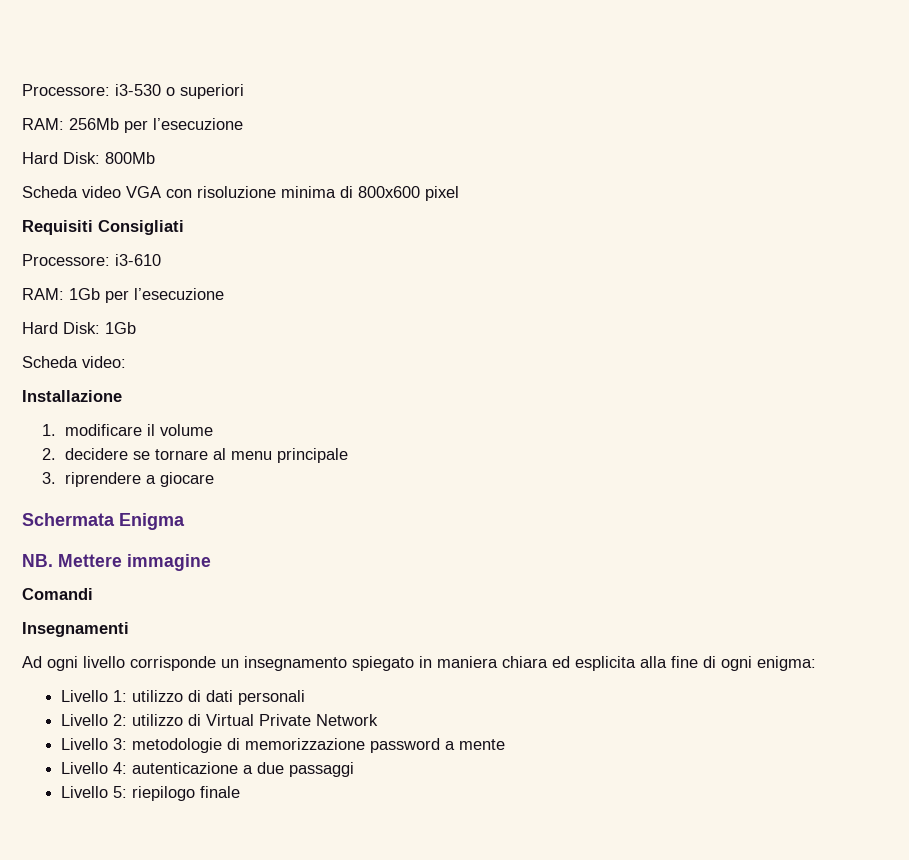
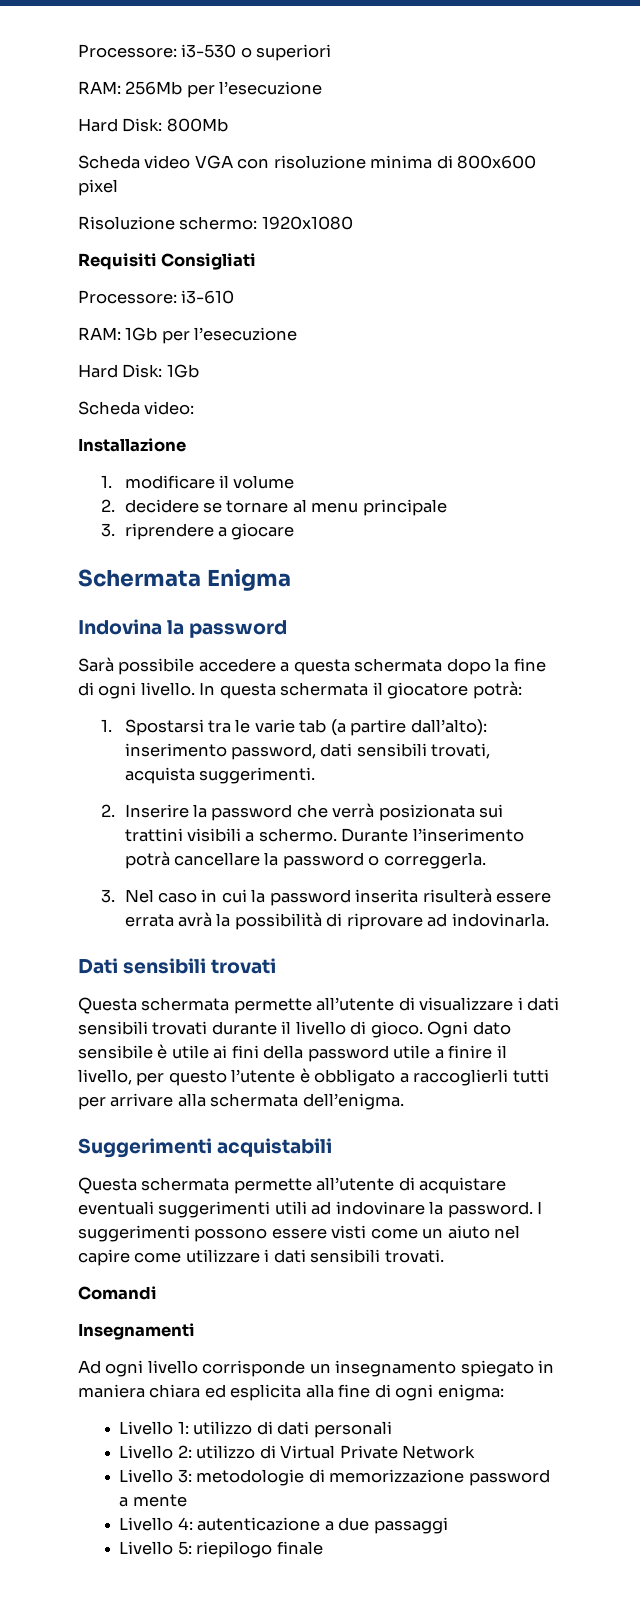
(459, 193) none -> [78,216,353,230] // Risoluzione schermo: 1920x1080
[22,554,211,571] NB. Mettere immagine -> [78,619,288,638] [78,657,546,675] [78,681,522,699] [101,719,487,736] [124,743,491,760] [124,767,316,784] [101,803,504,821] [124,828,524,842] [124,851,486,869] [101,888,552,906] [124,912,549,930] [78,958,277,974] [78,997,560,1014] [78,1021,511,1038] [78,1044,507,1062] [78,1068,549,1086] [78,1093,404,1110] [78,1138,333,1158] [78,1177,507,1194] [78,1201,543,1218] [78,1225,521,1242] [78,1249,444,1266] Indovina la password // Sarà possibile accedere a questa schermata dopo la fine di ogni livello. In questa schermata il giocatore potrà: // 1. Spostarsi tra le varie tab (a partire dall’alto): inserimento password, dati sensibili trovati, acquista suggerimenti. // 2. Inserire la password che verrà posizionata sui trattini visibili a schermo. Durante l’inserimento potrà cancellare la password o correggerla. // 3. Nel caso in cui la password inserita risulterà essere errata avrà la possibilità di riprovare ad indovinarla. // Dati sensibili trovati // Questa schermata permette all’utente di visualizzare i dati sensibili trovati durante il livello di gioco. Ogni dato sensibile è utile ai fini della password utile a finire il livello, per questo l’utente è obbligato a raccoglierli tutti per arrivare alla schermata dell’enigma. // Suggerimenti acquistabili // Questa schermata permette all’utente di acquistare eventuali suggerimenti utili ad indovinare la password. I suggerimenti possono essere visti come un aiuto nel capire come utilizzare i dati sensibili trovati.

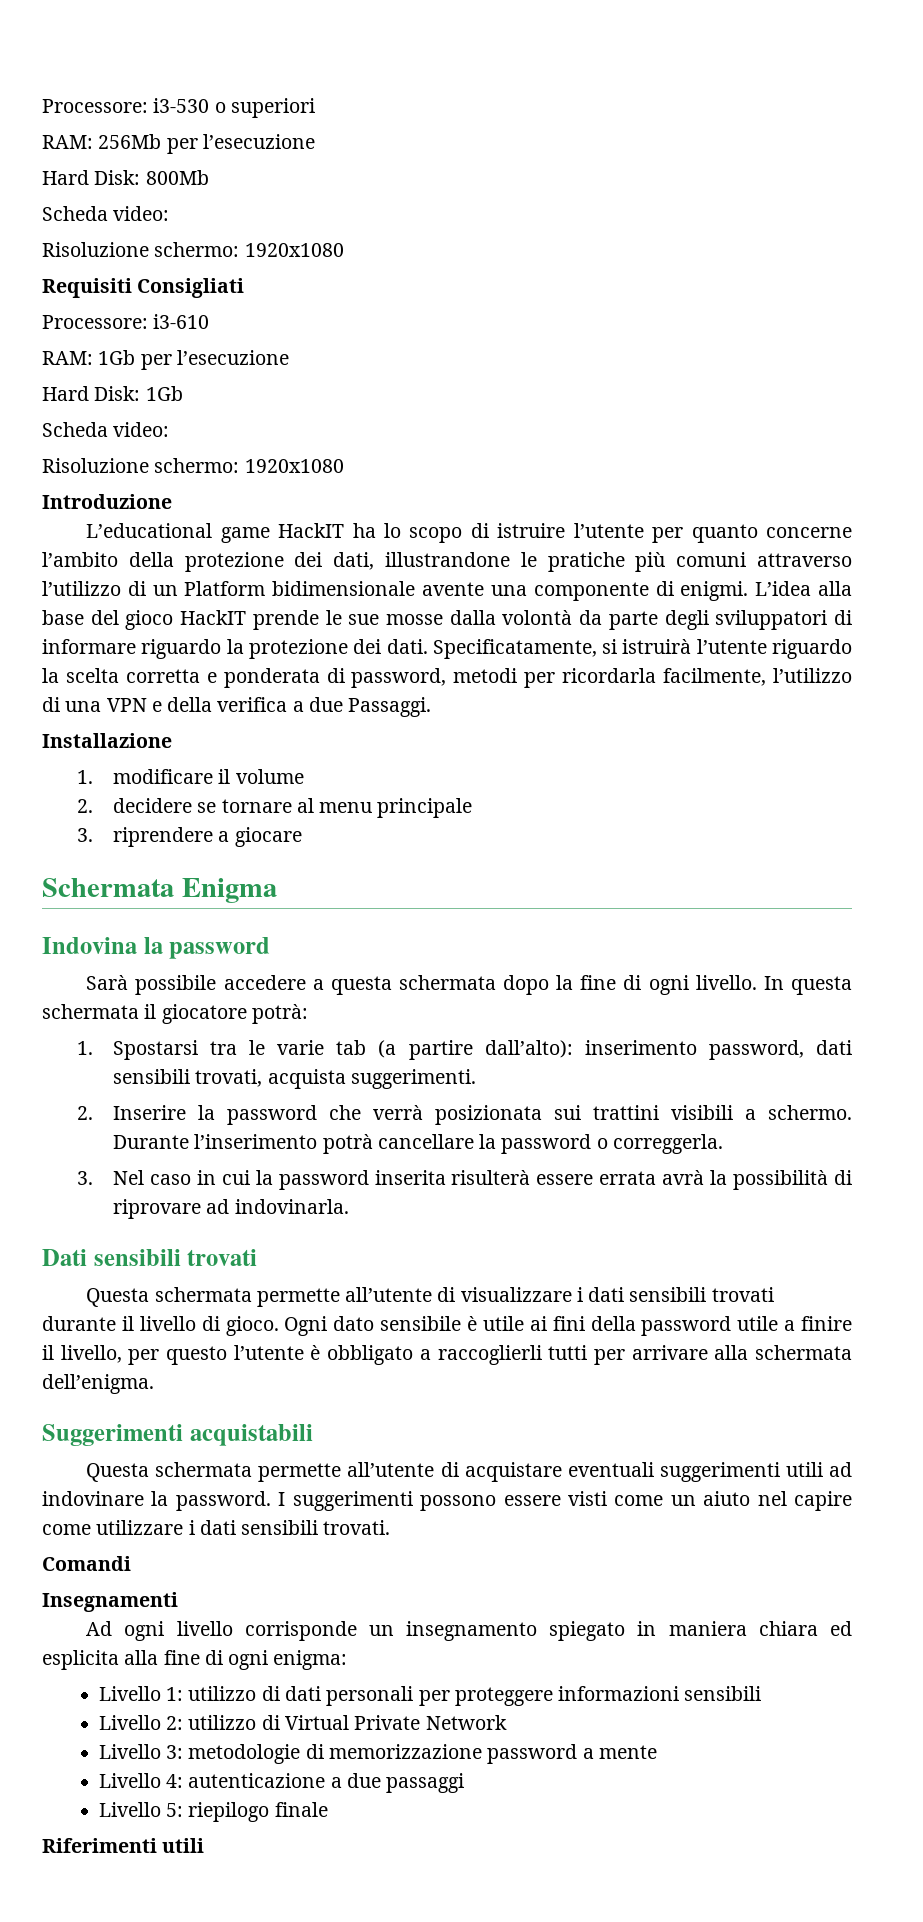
[144,155,537,169] [78,179,118,196] video VGA con risoluzione minima di 800x600 pixel -> [113,206,170,221] video:
(195, 408) none -> [42,458,344,473] [42,494,172,509] [86,523,853,543] [42,552,852,572] [42,581,853,601] [42,610,852,630] [42,639,852,659] [42,668,852,688] [42,697,432,717] // Risoluzione schermo: 1920x1080 // Introduzione // L’educational game HackIT ha lo scopo di istruire l’utente per quanto concerne l’ambito della protezione dei dati, illustrandone le pratiche più comuni attraverso l’utilizzo di un Platform bidimensionale avente una componente di enigmi. L’idea alla base del gioco HackIT prende le sue mosse dalla volontà da parte degli sviluppatori di informare riguardo la protezione dei dati. Specificatamente, si istruirà l’utente riguardo la scelta corretta e ponderata di password, metodi per ricordarla facilmente, l’utilizzo di una VPN e della verifica a due Passaggi.
(392, 1429) none -> [418,1686,762,1706] per proteggere informazioni sensibili
(323, 1548) none -> [42,1838,205,1853] // Riferimenti utili

